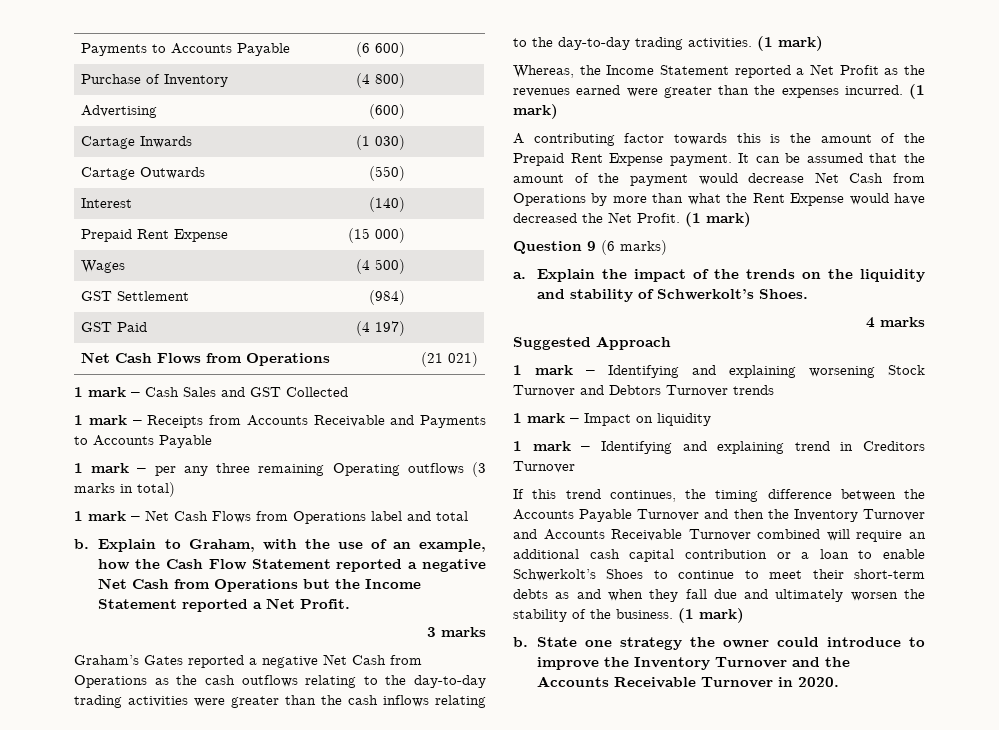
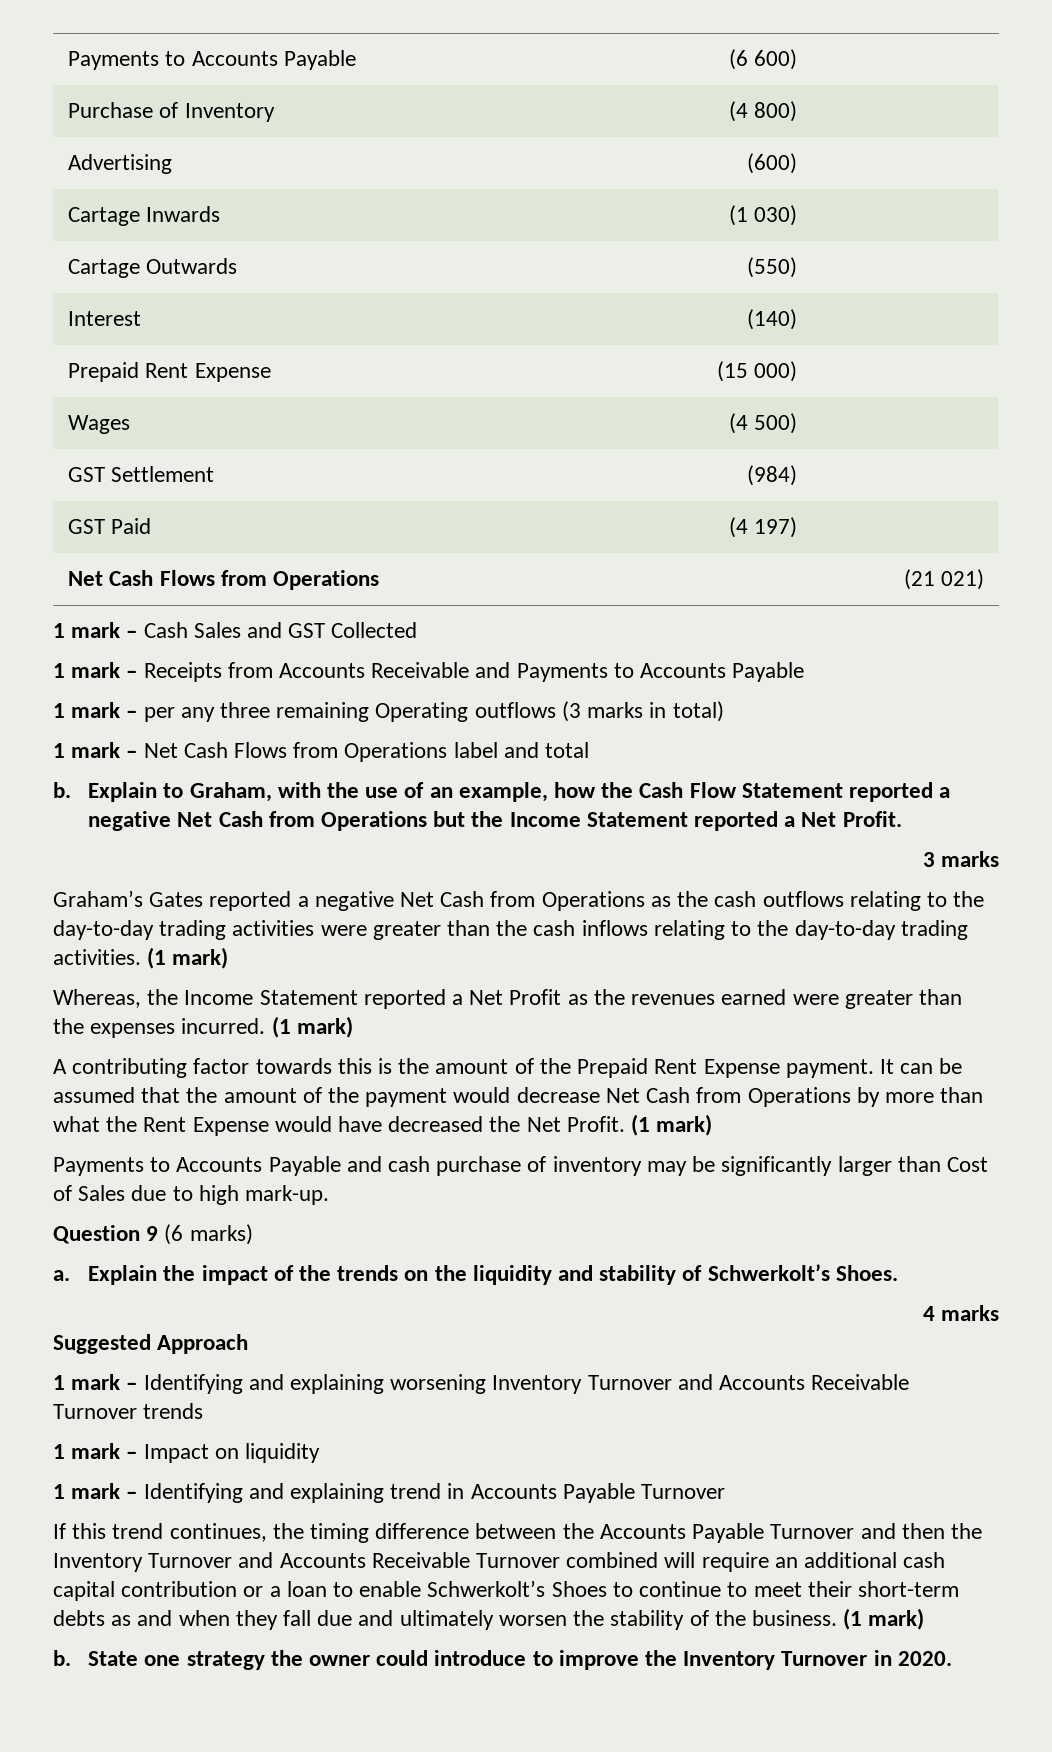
(751, 219) none -> [53,1156,988,1176] [53,1185,330,1205] // Payments to Accounts Payable and cash purchase of inventory may be significantly larger than Cost of Sales due to high mark-up.
[888,365,925,375] [513,385,661,397] Stock Turnover and Debtors -> [492,1374,910,1394] Inventory Turnover and Accounts Receivable
[863,441,925,451] Creditors -> [470,1483,635,1503] Accounts Payable
[792,657,851,667] [537,676,774,688] and the Accounts Receivable Turnover -> (868, 1658) none

